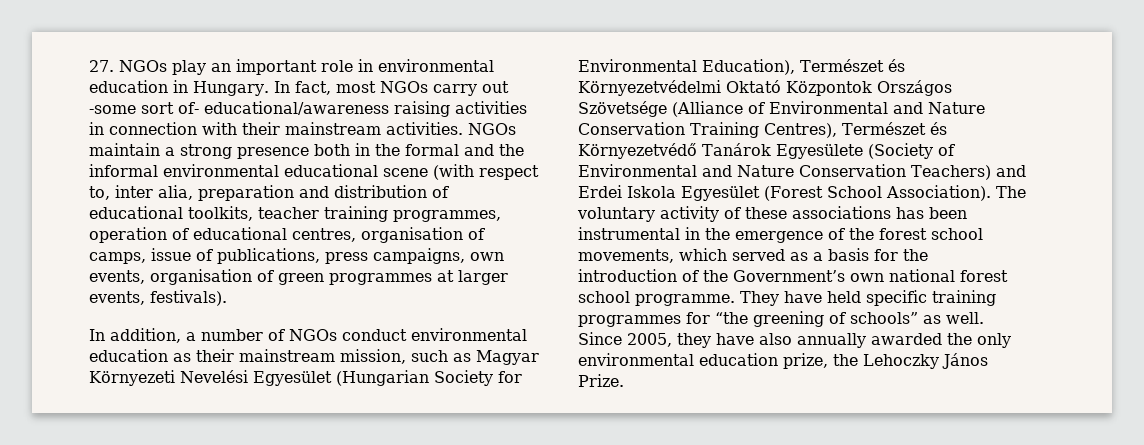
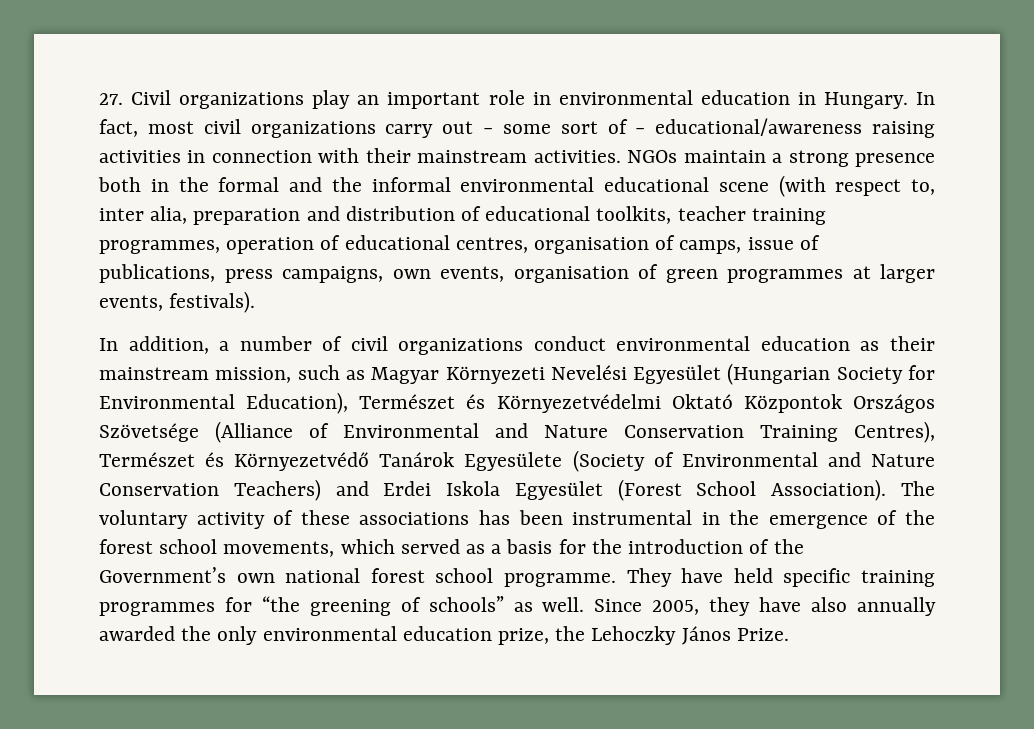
[119,60,167,72] NGOs -> [131,90,305,109] Civil organizations
[379,81,509,96] [89,102,199,114] NGOs carry out -some sort of- -> [203,119,646,138] civil organizations carry out − some sort of −
[289,329,337,341] NGOs -> [350,336,524,355] civil organizations

